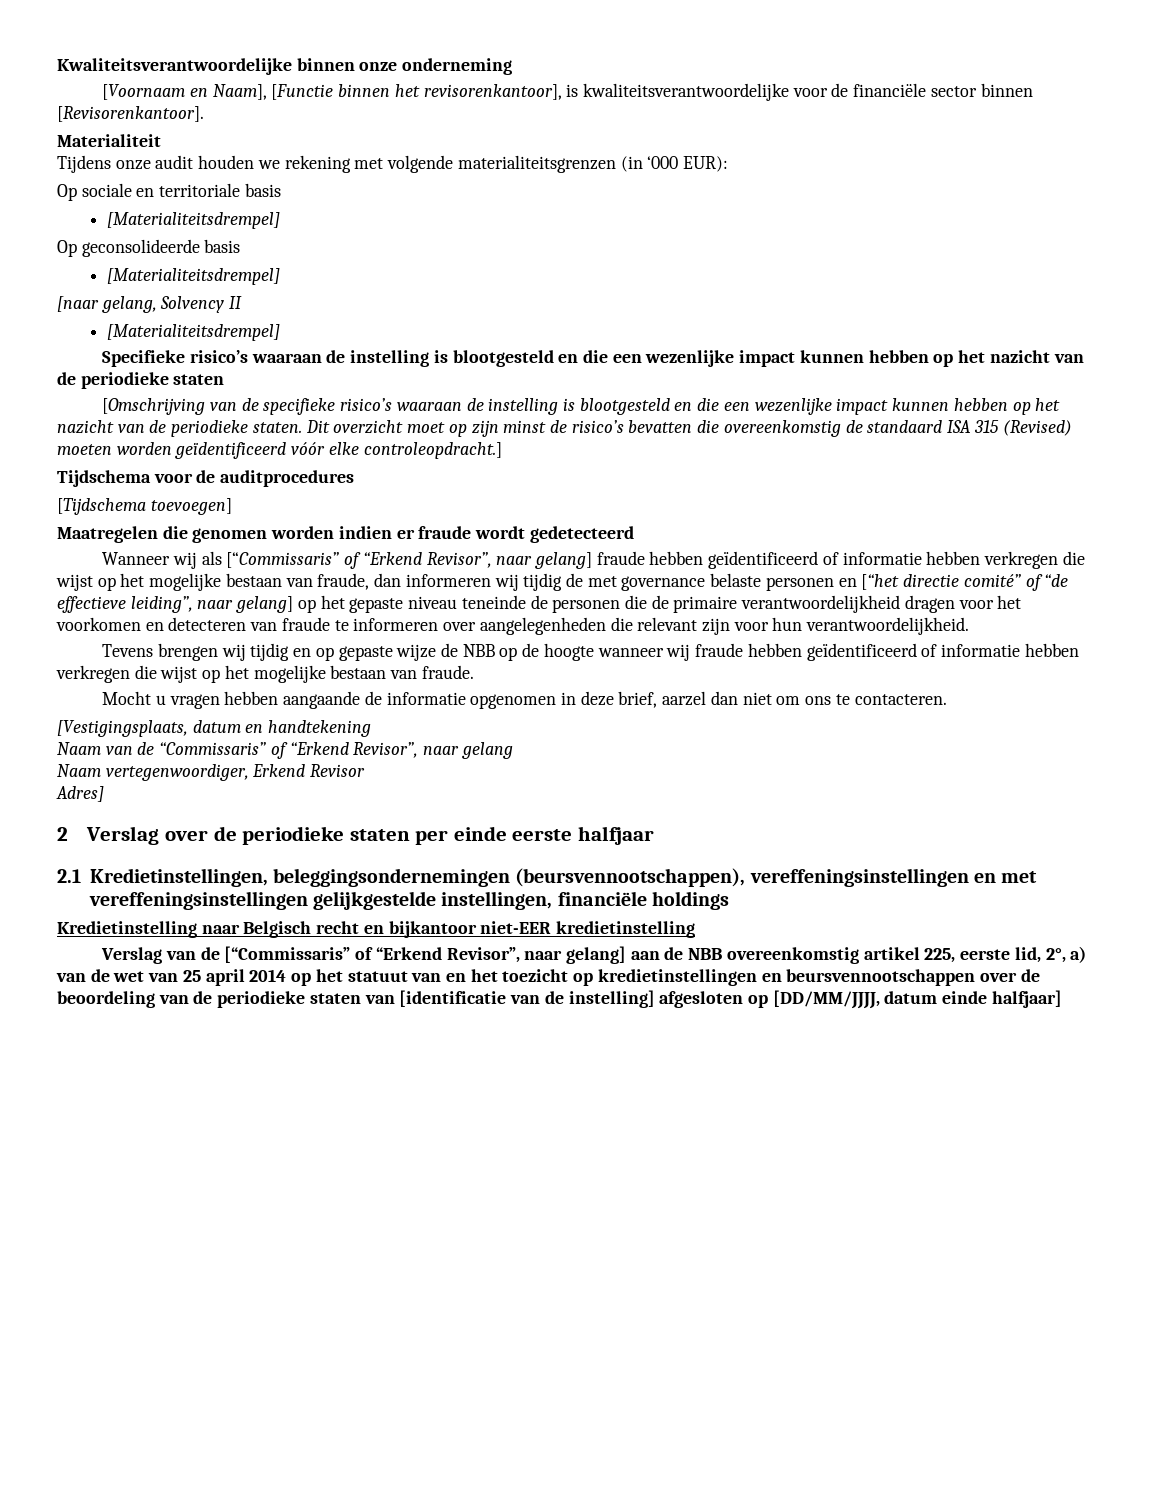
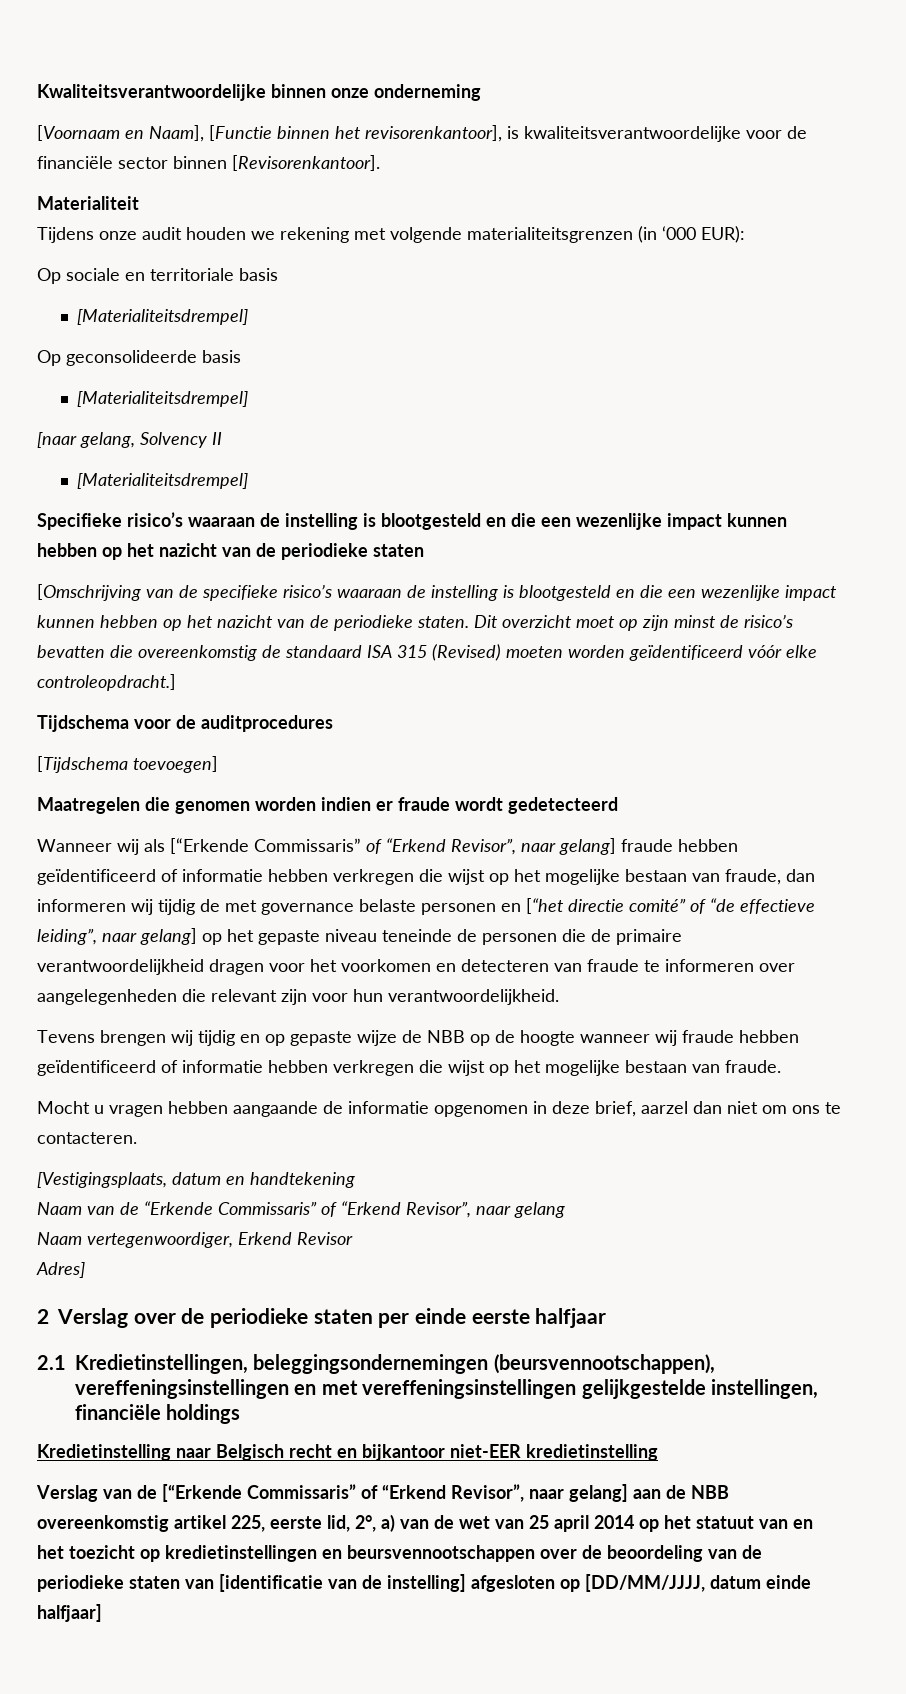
[226,552,340,568] [“Commissaris” -> [170,838,361,854] [“Erkende Commissaris”
[159,742,267,755] “Commissaris” -> [144,1201,317,1215] “Erkende Commissaris”
[224,946,351,963] [“Commissaris” -> [162,1484,356,1502] [“Erkende Commissaris”

